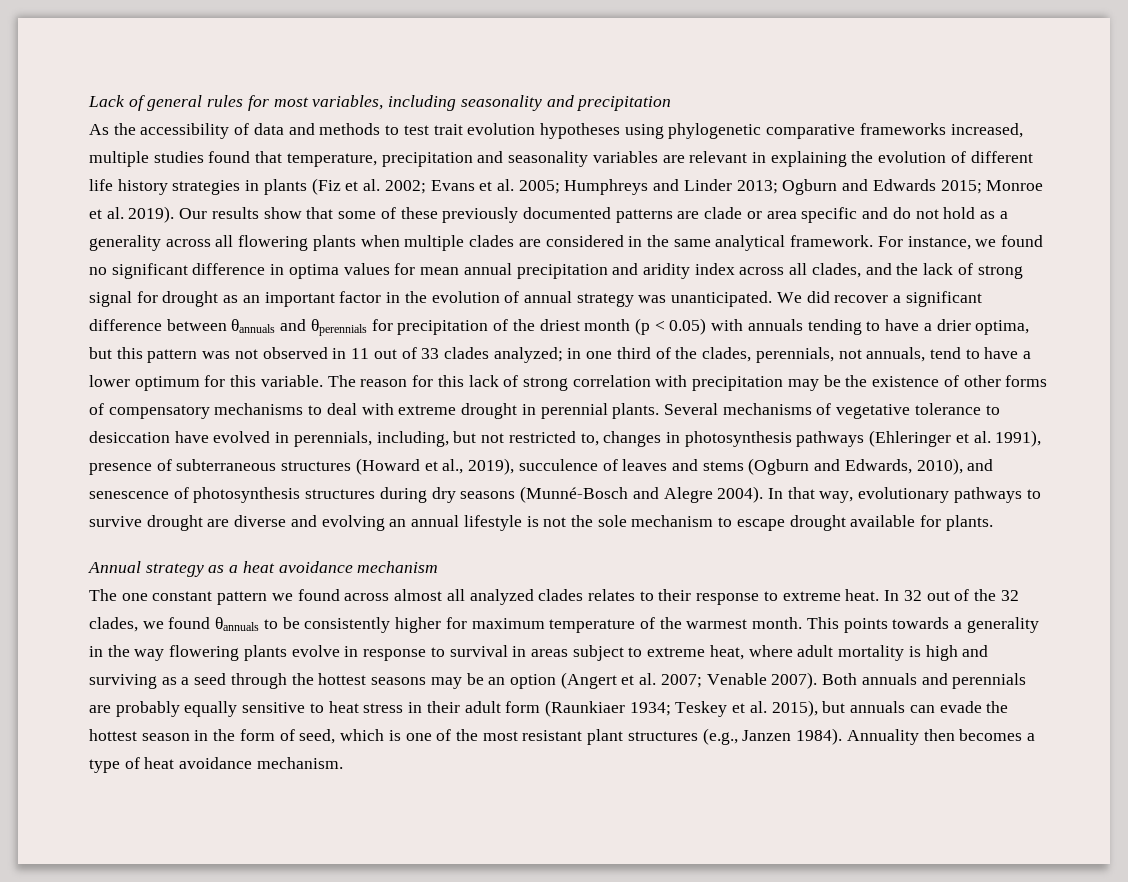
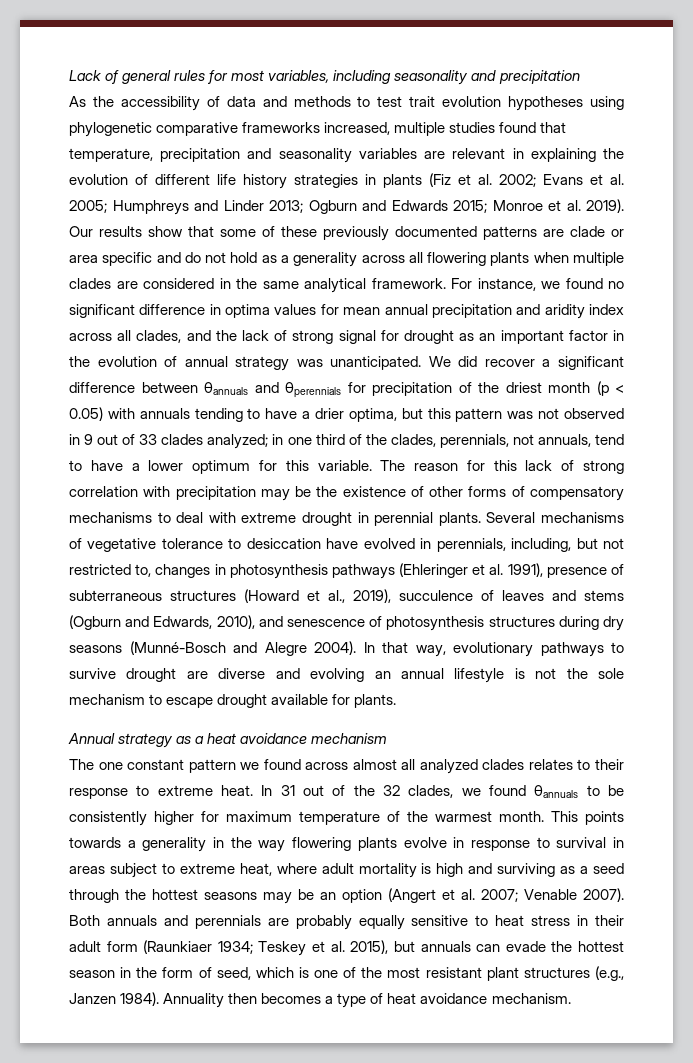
[351,348,370,359] 11 -> [84,434,94,445] 9
[903,590,922,601] 32 -> [280,785,295,796] 31

